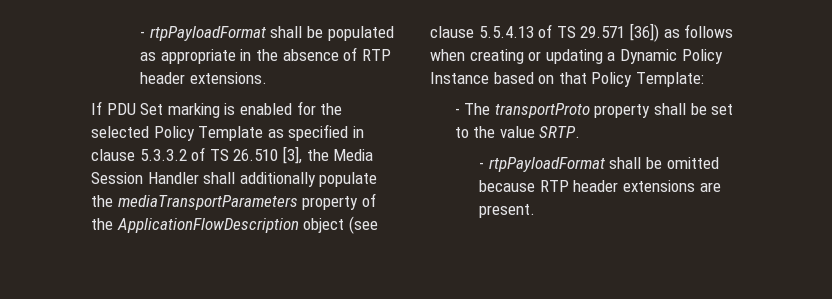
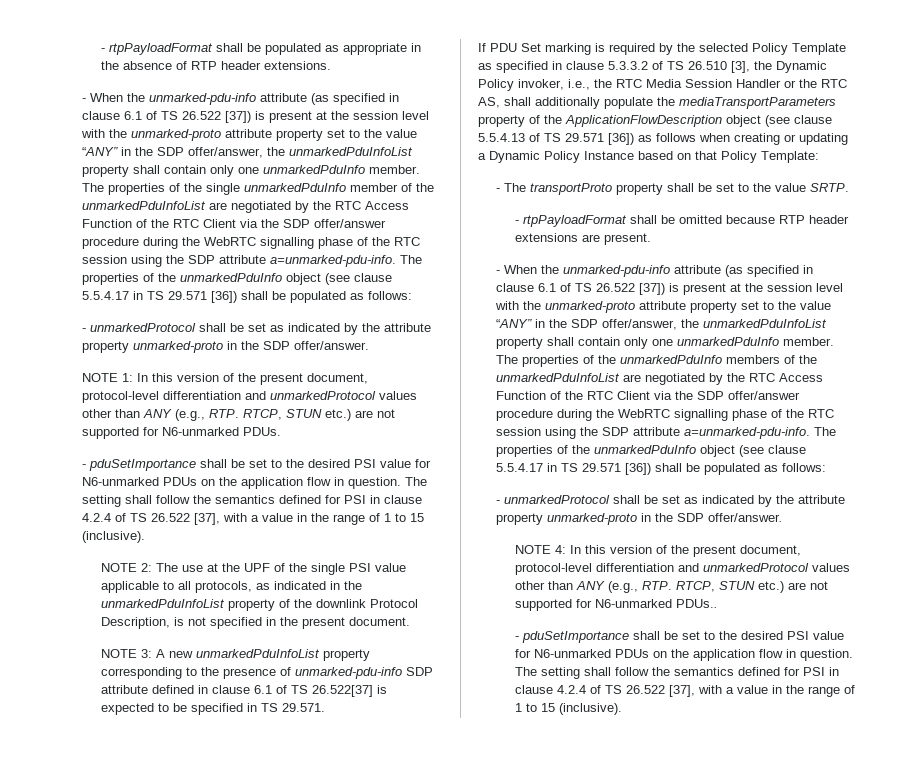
(267, 78) none -> [82,93,400,105] [82,111,430,123] [81,129,418,141] [82,147,414,158] [82,165,421,177] [82,183,435,195] [82,201,410,213] [82,219,387,228] [82,237,421,249] [82,255,423,267] [82,273,393,285] [82,291,413,303] [82,323,432,335] [82,341,370,353] [82,373,369,385] [82,391,418,403] [82,409,396,421] [82,427,282,439] [82,459,432,471] [82,477,428,489] [82,495,423,507] [82,513,425,525] [82,531,146,543] [100,563,406,575] [100,581,362,593] [100,599,418,611] [100,617,410,629] [100,649,370,661] [100,667,433,679] [100,685,387,697] [100,703,325,715] // - When the unmarked-pdu-info attribute (as specified in clause 6.1 of TS 26.522 [37]) is present at the session level with the unmarked-proto attribute property set to the value “ANY” in the SDP offer/answer, the unmarkedPduInfoList property shall contain only one unmarkedPduInfo member. The properties of the single unmarkedPduInfo member of the unmarkedPduInfoList are negotiated by the RTC Access Function of the RTC Client via the SDP offer/answer procedure during the WebRTC signalling phase of the RTC session using the SDP attribute a=unmarked-pdu-info. The properties of the unmarkedPduInfo object (see clause 5.5.4.17 in TS 29.571 [36]) shall be populated as follows: // - unmarkedProtocol shall be set as indicated by the attribute property unmarked-proto in the SDP offer/answer. // NOTE 1: In this version of the present document, protocol-level differentiation and unmarkedProtocol values other than ANY (e.g., RTP. RTCP, STUN etc.) are not supported for N6-unmarked PDUs. // - pduSetImportance shall be set to the desired PSI value for N6-unmarked PDUs on the application flow in question. The setting shall follow the semantics defined for PSI in clause 4.2.4 of TS 26.522 [37], with a value in the range of 1 to 15 (inclusive). // NOTE 2: The use at the UPF of the single PSI value applicable to all protocols, as indicated in the unmarkedPduInfoList property of the downlink Protocol Description, is not specified in the present document. // NOTE 3: A new unmarkedPduInfoList property corresponding to the presence of unmarked-pdu-info SDP attribute defined in clause 6.1 of TS 26.522[37] is expected to be specified in TS 29.571.
[239,101,316,115] enabled for -> [609,43,673,55] required by
[333,149,374,161] [91,172,199,184] Media Session Handler -> [776,61,827,73] [478,79,847,91] [478,97,500,108] Dynamic Policy invoker, i.e., the RTC Media Session Handler or the RTC AS,
(536, 211) none -> [496,265,814,277] [496,283,844,295] [495,301,832,313] [496,319,828,330] [496,337,835,349] [496,355,818,367] [496,373,824,385] [496,391,801,400] [496,409,835,421] [496,427,837,439] [496,445,807,457] [496,463,827,475] [496,495,846,507] [496,513,784,525] [514,545,801,557] [514,563,850,575] [514,581,828,593] [514,599,718,611] [514,631,844,643] [514,649,853,661] [514,667,839,679] [514,685,855,697] [514,703,622,715] // - When the unmarked-pdu-info attribute (as specified in clause 6.1 of TS 26.522 [37]) is present at the session level with the unmarked-proto attribute property set to the value “ANY” in the SDP offer/answer, the unmarkedPduInfoList property shall contain only one unmarkedPduInfo member. The properties of the unmarkedPduInfo members of the unmarkedPduInfoList are negotiated by the RTC Access Function of the RTC Client via the SDP offer/answer procedure during the WebRTC signalling phase of the RTC session using the SDP attribute a=unmarked-pdu-info. The properties of the unmarkedPduInfo object (see clause 5.5.4.17 in TS 29.571 [36]) shall be populated as follows: // - unmarkedProtocol shall be set as indicated by the attribute property unmarked-proto in the SDP offer/answer. // NOTE 4: In this version of the present document, protocol-level differentiation and unmarkedProtocol values other than ANY (e.g., RTP. RTCP, STUN etc.) are not supported for N6-unmarked PDUs.. // - pduSetImportance shall be set to the desired PSI value for N6-unmarked PDUs on the application flow in question. The setting shall follow the semantics defined for PSI in clause 4.2.4 of TS 26.522 [37], with a value in the range of 1 to 15 (inclusive).

